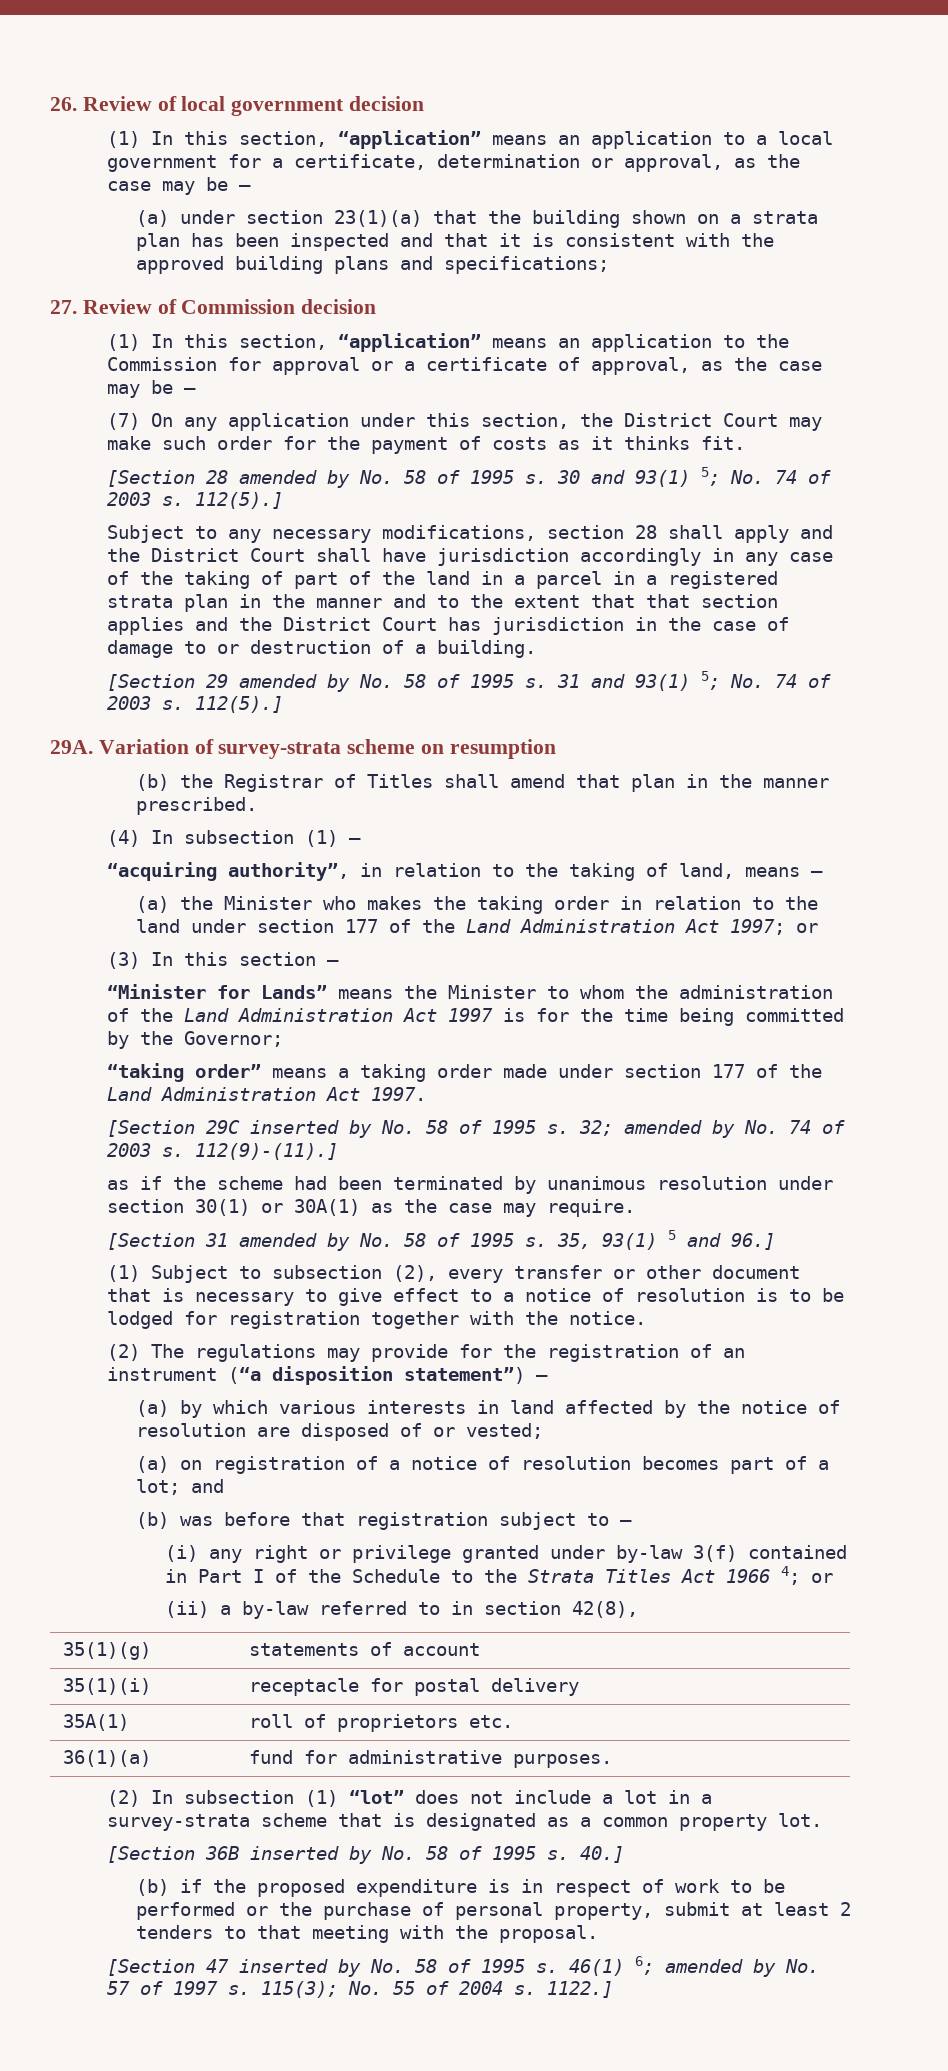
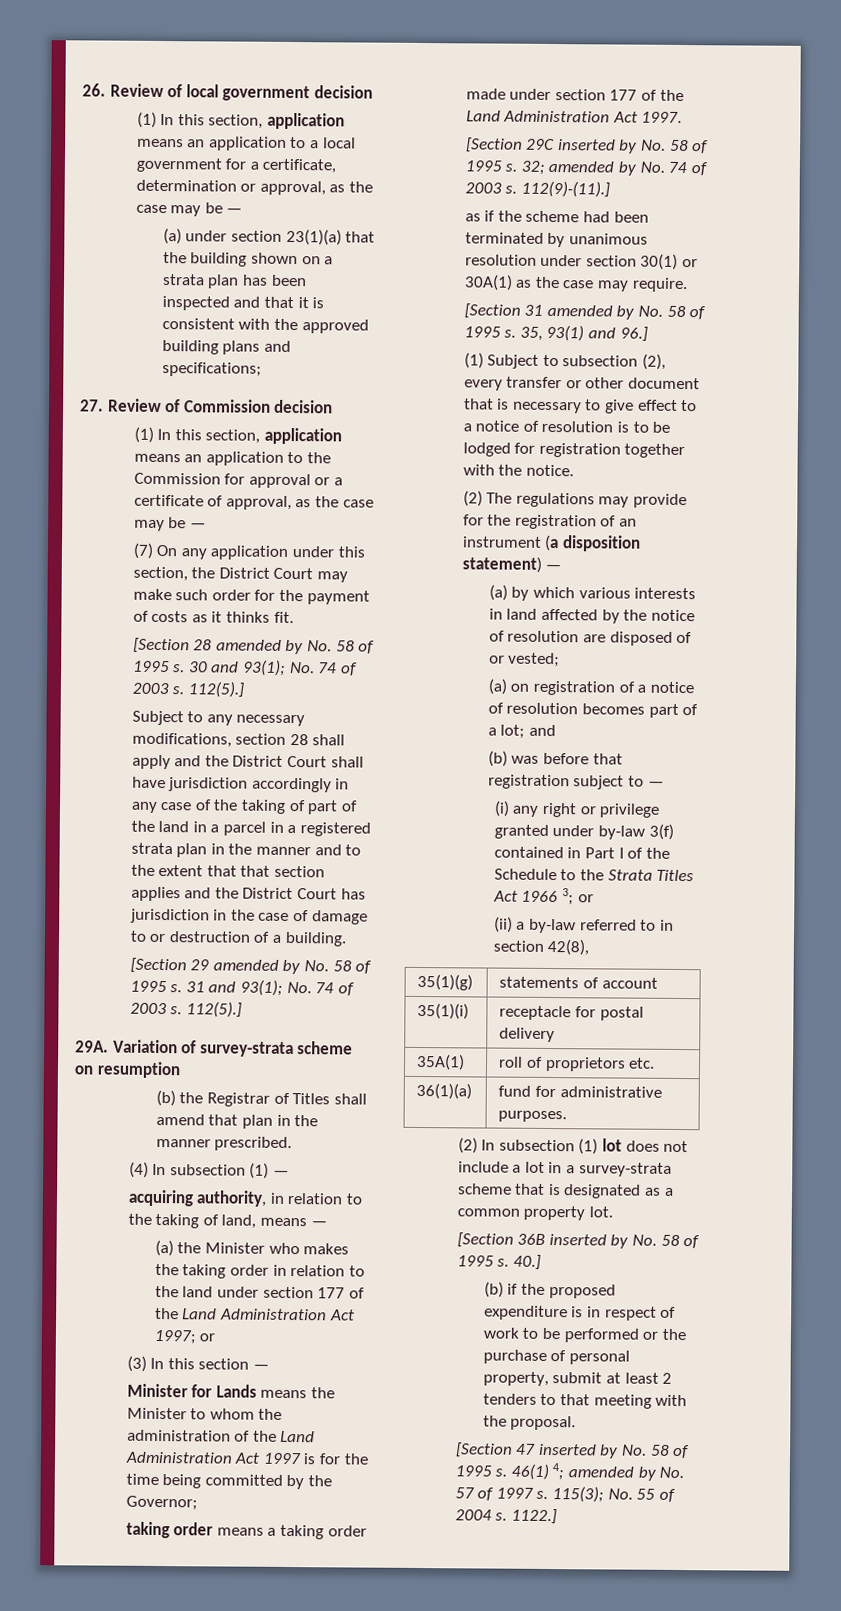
[338,130,482,149] “application” -> [266,112,345,130] application
[338,333,482,352] “application” -> [263,427,342,445] application
[635,467,721,487] 93(1) 5; -> [241,659,286,676] 93(1);
[635,671,721,691] 93(1) 5; -> [239,979,283,996] 93(1);
[107,862,350,881] “acquiring authority”, -> [127,1189,268,1207] acquiring authority,
[107,984,328,999] “Minister for Lands” -> [126,1383,257,1398] Minister for Lands
[107,1063,262,1082] “taking order” -> [125,1521,214,1539] taking order
[668,1230,677,1240] 5 -> (585, 333) none
[228,1366,526,1385] (“a disposition statement”) -> [544,534,641,552] [461,556,542,573] (a disposition statement)
[780,1566,800,1585] 4; -> [561,888,574,906] 3;
[349,1790,405,1804] “lot” -> [601,1138,622,1152] lot
[635,1956,655,1975] 6; -> [552,1463,565,1481] 4;

